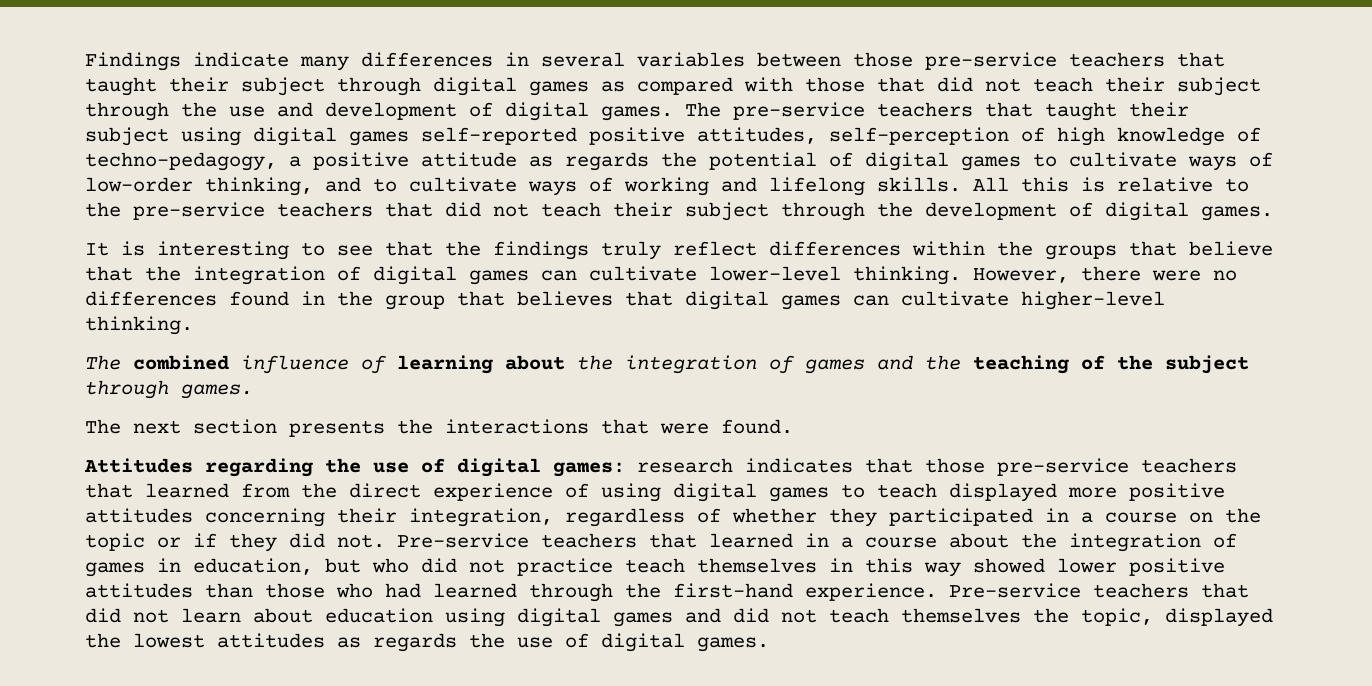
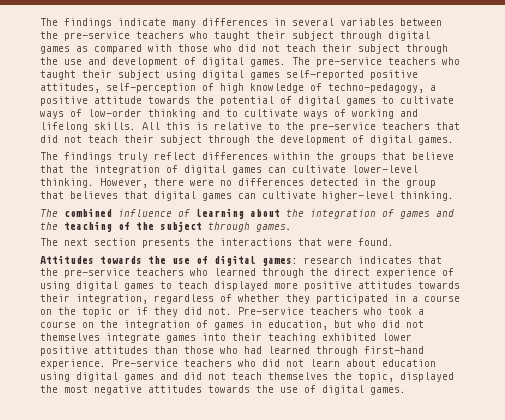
[85,52,181,71] Findings -> [40,18,112,28] The findings
[853,52,1225,70] those pre-service teachers that -> [40,31,208,41] the pre-service teachers who
[877,77,925,92] that -> [214,44,232,52] who
[985,102,1033,117] that -> [442,57,460,65] who
[529,152,649,171] as regards -> [148,96,190,104] towards
[205,177,313,196] thinking, -> [148,109,196,119] thinking
[85,241,481,260] It is interesting to see that the -> [40,152,58,160] The
[229,291,289,306] found -> [310,178,358,186] detected
[205,458,313,477] regarding -> [100,256,142,264] towards
[925,458,1237,476] [85,483,290,498] those pre-service teachers that learned from -> [40,268,304,278] the pre-service teachers who learned through
[205,508,325,527] concerning -> [418,281,460,289] towards
[649,533,1009,548] that learned in a course about -> [364,307,424,315] [40,321,94,328] who took a course on
[517,558,1045,577] practice teach themselves in this way showed -> [40,333,376,343] themselves integrate games into their teaching exhibited
[625,583,661,598] the -> (358, 351) none
[1201,583,1249,598] that -> [238,359,256,367] who
[133,633,457,652] lowest attitudes as regards -> [64,385,250,395] most negative attitudes towards

